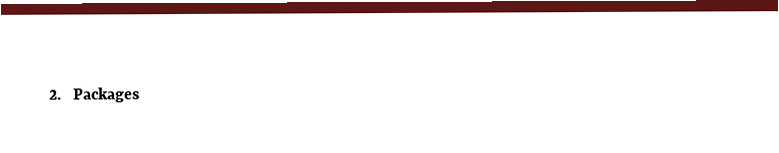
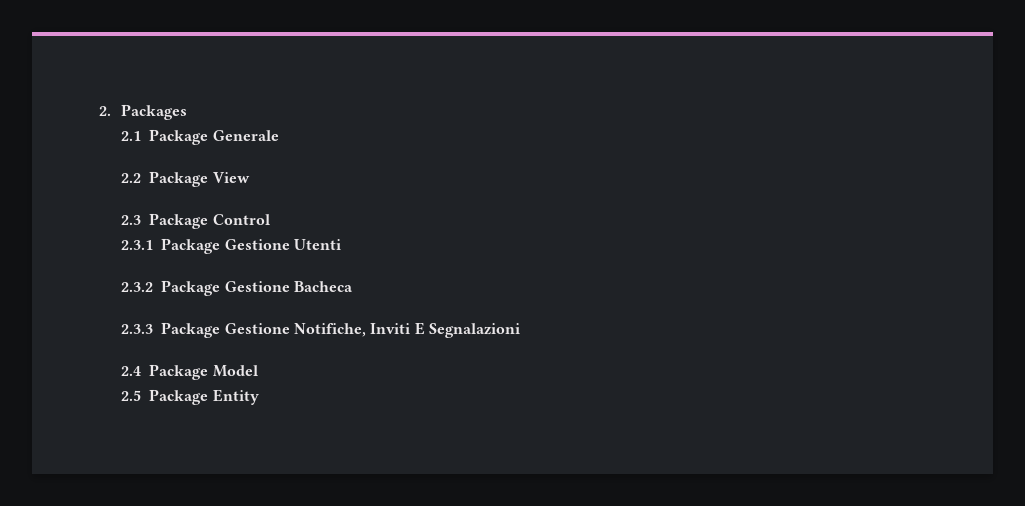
(141, 95) none -> [121,129,279,145] [121,171,250,187] [121,213,270,229] [121,238,342,254] [121,280,354,296] [121,322,520,338] [121,364,258,380] [121,389,259,405] // 2.1 Package Generale // 2.2 Package View // 2.3 Package Control // 2.3.1 Package Gestione Utenti // 2.3.2 Package Gestione Bacheca // 2.3.3 Package Gestione Notifiche, Inviti E Segnalazioni // 2.4 Package Model // 2.5 Package Entity

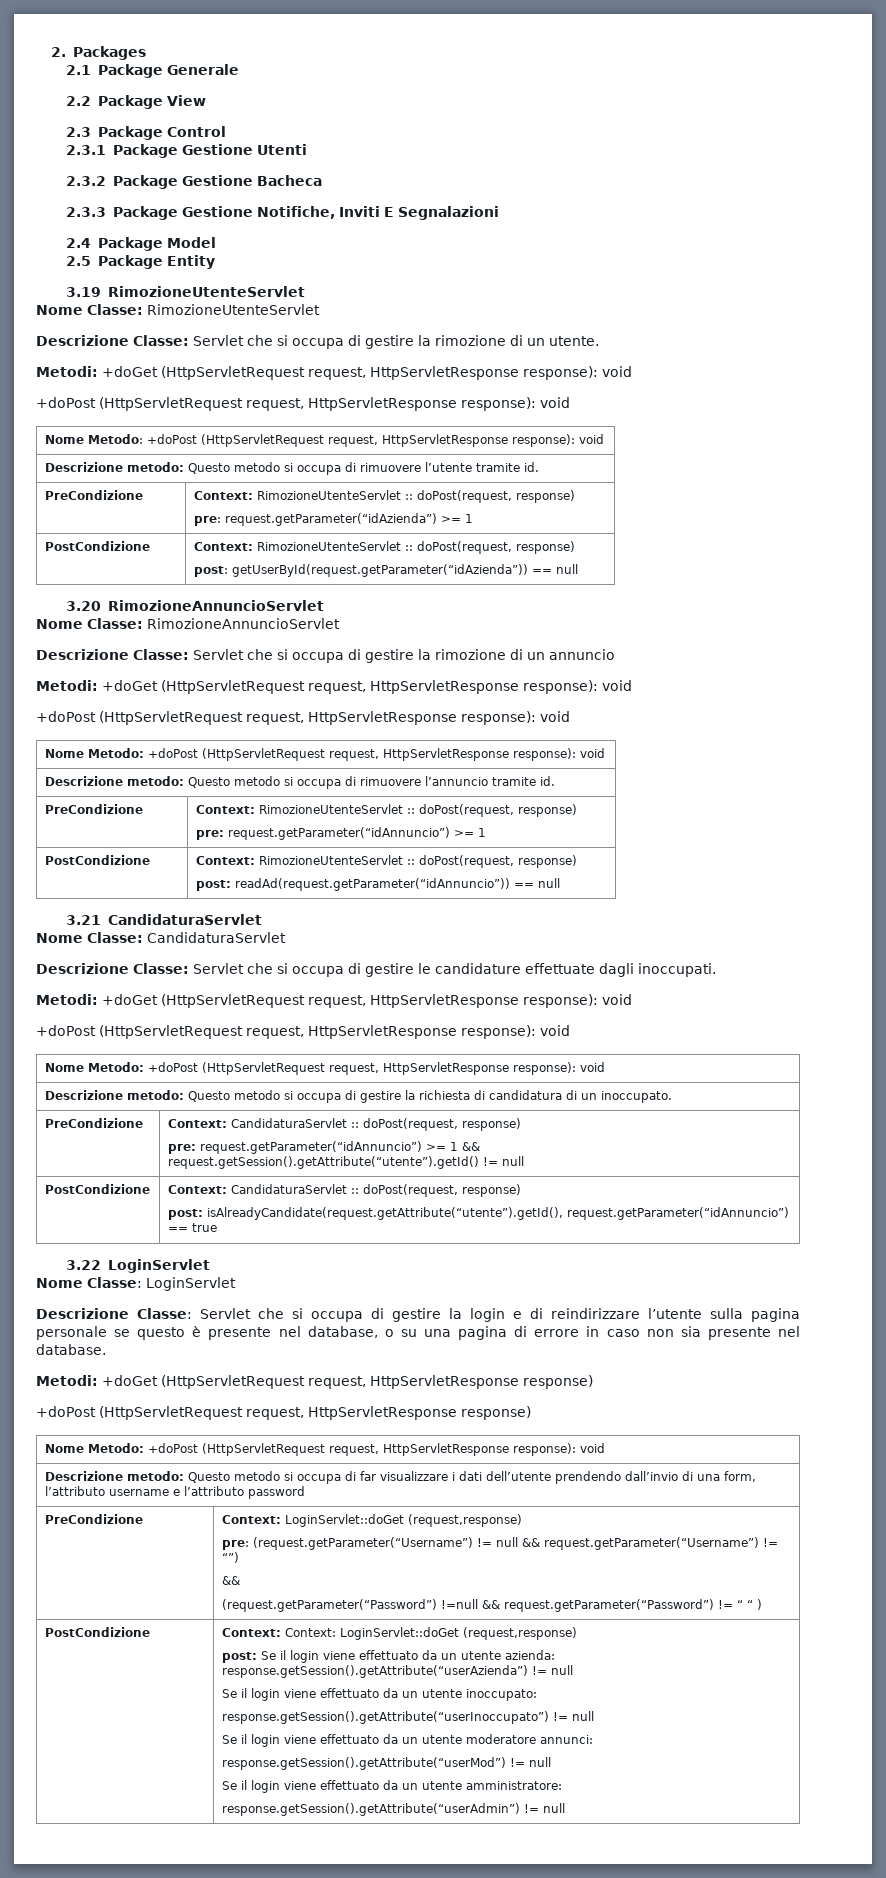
(259, 397) none -> [65,286,305,297] [36,304,320,315] [36,335,599,349] [36,366,632,380] [36,397,570,411] [44,434,604,447] [44,462,539,475] [44,490,143,500] [193,490,575,503] [193,513,473,526] [44,541,150,551] [193,541,575,554] [193,564,578,577] [65,600,324,611] [36,618,340,629] [36,649,615,663] [36,680,632,694] [36,711,570,725] [44,748,605,761] [44,776,555,789] [44,804,143,814] [195,804,577,817] [195,827,486,840] [44,855,150,865] [195,855,577,868] [195,878,560,891] [65,914,262,925] [36,932,286,943] [36,963,716,977] [36,994,632,1008] [36,1025,570,1039] [44,1062,605,1075] [44,1090,672,1103] [44,1118,143,1128] [167,1118,521,1131] [167,1141,480,1154] [167,1156,524,1169] [44,1184,150,1194] [167,1184,521,1197] [167,1207,789,1220] [167,1223,217,1232] [65,1259,210,1273] [36,1277,236,1291] [36,1308,800,1322] [36,1326,800,1340] [36,1344,106,1355] [36,1375,593,1389] [36,1406,531,1420] [44,1443,605,1456] [44,1471,756,1484] [44,1486,305,1499] [44,1514,143,1524] [221,1514,522,1527] [221,1537,778,1550] [221,1552,239,1563] [221,1576,240,1585] [221,1599,762,1612] [44,1627,150,1637] [221,1627,577,1640] [221,1650,555,1663] [221,1665,573,1678] [221,1688,537,1701] [221,1711,594,1724] [221,1734,593,1747] [221,1757,551,1770] [221,1780,562,1793] [221,1803,565,1816] // 3.19 RimozioneUtenteServlet // Nome Classe: RimozioneUtenteServlet // Descrizione Classe: Servlet che si occupa di gestire la rimozione di un utente. // Metodi: +doGet (HttpServletRequest request, HttpServletResponse response): void // +doPost (HttpServletRequest request, HttpServletResponse response): void // Nome Metodo: +doPost (HttpServletRequest request, HttpServletResponse response): void // Descrizione metodo: Questo metodo si occupa di rimuovere l’utente tramite id. // PreCondizione | Context: RimozioneUtenteServlet :: doPost(request, response) // pre: request.getParameter(“idAzienda”) >= 1 // PostCondizione | Context: RimozioneUtenteServlet :: doPost(request, response) // post: getUserById(request.getParameter(“idAzienda”)) == null // 3.20 RimozioneAnnuncioServlet // Nome Classe: RimozioneAnnuncioServlet // Descrizione Classe: Servlet che si occupa di gestire la rimozione di un annuncio // Metodi: +doGet (HttpServletRequest request, HttpServletResponse response): void // +doPost (HttpServletRequest request, HttpServletResponse response): void // Nome Metodo: +doPost (HttpServletRequest request, HttpServletResponse response): void // Descrizione metodo: Questo metodo si occupa di rimuovere l’annuncio tramite id. // PreCondizione | Context: RimozioneUtenteServlet :: doPost(request, response) // pre: request.getParameter(“idAnnuncio”) >= 1 // PostCondizione | Context: RimozioneUtenteServlet :: doPost(request, response) // post: readAd(request.getParameter(“idAnnuncio”)) == null // 3.21 CandidaturaServlet // Nome Classe: CandidaturaServlet // Descrizione Classe: Servlet che si occupa di gestire le candidature effettuate dagli inoccupati. // Metodi: +doGet (HttpServletRequest request, HttpServletResponse response): void // +doPost (HttpServletRequest request, HttpServletResponse response): void // Nome Metodo: +doPost (HttpServletRequest request, HttpServletResponse response): void // Descrizione metodo: Questo metodo si occupa di gestire la richiesta di candidatura di un inoccupato. // PreCondizione | Context: CandidaturaServlet :: doPost(request, response) // pre: request.getParameter(“idAnnuncio”) >= 1 && request.getSession().getAttribute(“utente”).getId() != null // PostCondizione | Context: CandidaturaServlet :: doPost(request, response) // post: isAlreadyCandidate(request.getAttribute(“utente”).getId(), request.getParameter(“idAnnuncio”) == true // 3.22 LoginServlet // Nome Classe: LoginServlet // Descrizione Classe: Servlet che si occupa di gestire la login e di reindirizzare l’utente sulla pagina personale se questo è presente nel database, o su una pagina di errore in caso non sia presente nel database. // Metodi: +doGet (HttpServletRequest request, HttpServletResponse response) // +doPost (HttpServletRequest request, HttpServletResponse response) // Nome Metodo: +doPost (HttpServletRequest request, HttpServletResponse response): void // Descrizione metodo: Questo metodo si occupa di far visualizzare i dati dell’utente prendendo dall’invio di una form, l’attributo username e l’attributo password // PreCondizione | Context: LoginServlet::doGet (request,response) // pre: (request.getParameter(“Username”) != null && request.getParameter(“Username”) != “”) // && // (request.getParameter(“Password”) !=null && request.getParameter(“Password”) != “ “ ) // PostCondizione | Context: Context: LoginServlet::doGet (request,response) // post: Se il login viene effettuato da un utente azienda: response.getSession().getAttribute(“userAzienda”) != null // Se il login viene effettuato da un utente inoccupato: // response.getSession().getAttribute(“userInoccupato”) != null // Se il login viene effettuato da un utente moderatore annunci: // response.getSession().getAttribute(“userMod”) != null // Se il login viene effettuato da un utente amministratore: // response.getSession().getAttribute(“userAdmin”) != null

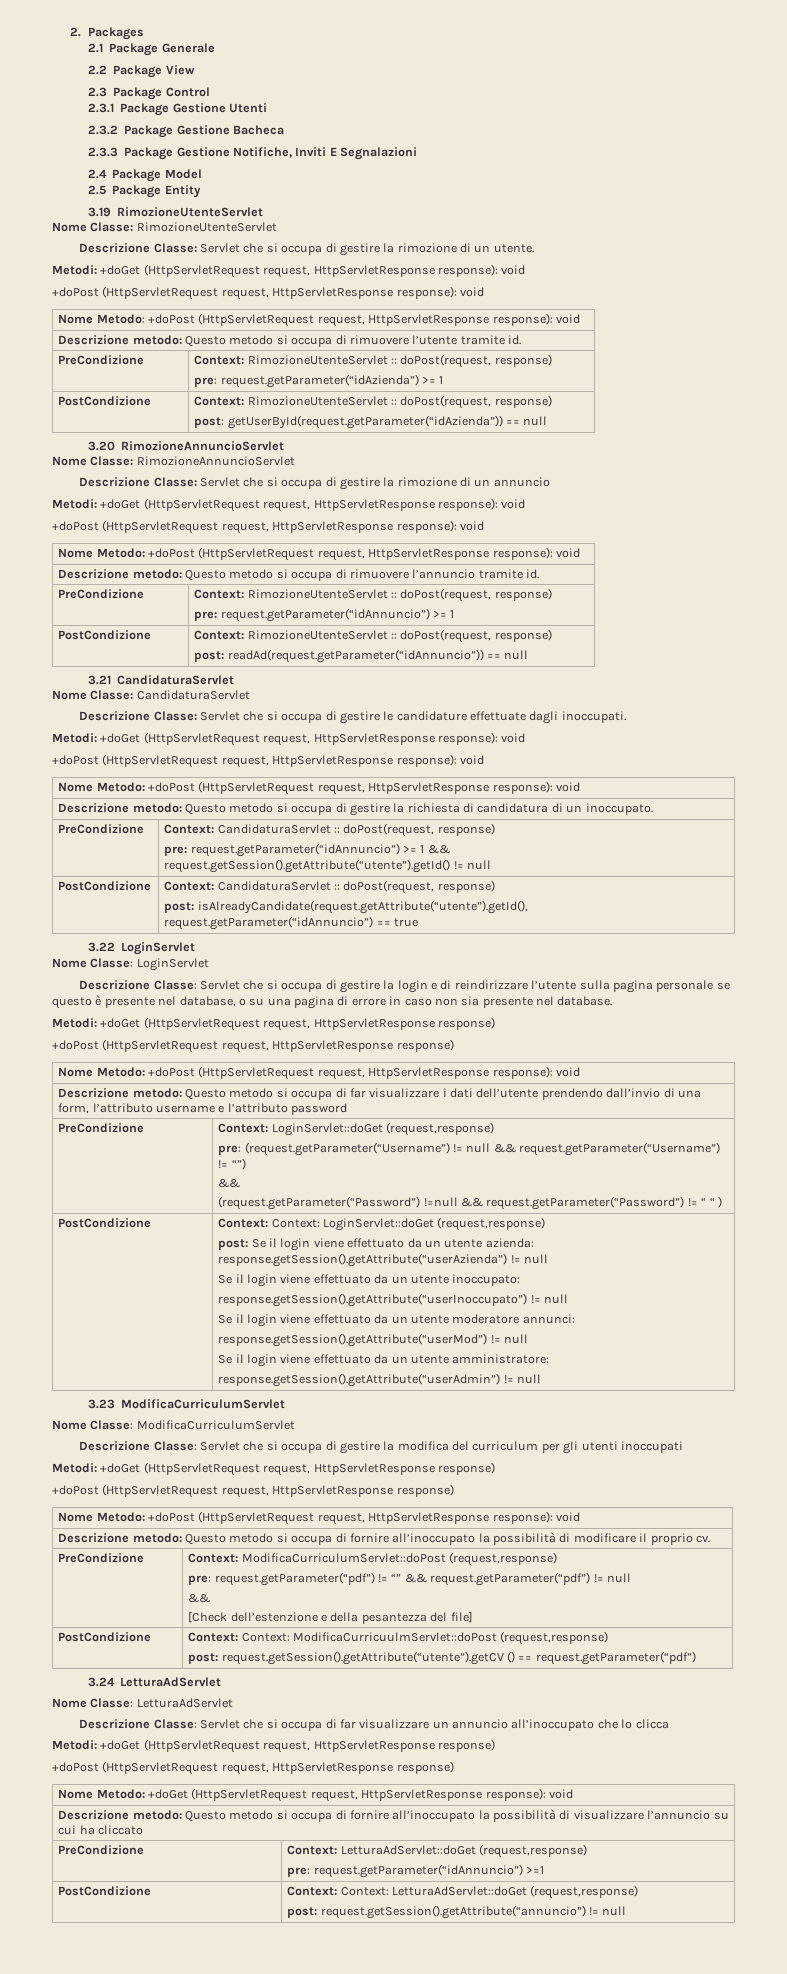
(565, 1808) none -> [87,1399,286,1409] [52,1420,295,1430] [79,1441,683,1454] [52,1462,495,1476] [52,1484,454,1498] [58,1511,580,1525] [58,1532,710,1545] [58,1553,145,1563] [188,1552,558,1566] [188,1572,631,1586] [188,1594,211,1603] [188,1611,473,1624] [58,1632,152,1642] [188,1631,609,1645] [188,1651,696,1665] [87,1677,222,1687] [52,1698,233,1708] [79,1719,669,1731] [52,1739,495,1753] [52,1761,454,1775] [58,1788,573,1802] [58,1809,729,1822] [58,1825,144,1835] [58,1845,145,1855] [287,1844,588,1858] [287,1864,545,1878] [58,1886,152,1896] [287,1885,639,1899] [287,1905,627,1919] // 3.23 ModificaCurriculumServlet // Nome Classe: ModificaCurriculumServlet // Descrizione Classe: Servlet che si occupa di gestire la modifica del curriculum per gli utenti inoccupati // Metodi: +doGet (HttpServletRequest request, HttpServletResponse response) // +doPost (HttpServletRequest request, HttpServletResponse response) // Nome Metodo: +doPost (HttpServletRequest request, HttpServletResponse response): void // Descrizione metodo: Questo metodo si occupa di fornire all’inoccupato la possibilità di modificare il proprio cv. // PreCondizione | Context: ModificaCurriculumServlet::doPost (request,response) // pre: request.getParameter(“pdf”) != “” && request.getParameter(“pdf”) != null // && // [Check dell’estenzione e della pesantezza del file] // PostCondizione | Context: Context: ModificaCurricuulmServlet::doPost (request,response) // post: request.getSession().getAttribute(“utente”).getCV () == request.getParameter(“pdf”) // 3.24 LetturaAdServlet // Nome Classe: LetturaAdServlet // Descrizione Classe: Servlet che si occupa di far visualizzare un annuncio all’inoccupato che lo clicca // Metodi: +doGet (HttpServletRequest request, HttpServletResponse response) // +doPost (HttpServletRequest request, HttpServletResponse response) // Nome Metodo: +doGet (HttpServletRequest request, HttpServletResponse response): void // Descrizione metodo: Questo metodo si occupa di fornire all’inoccupato la possibilità di visualizzare l’annuncio su cui ha cliccato // PreCondizione | Context: LetturaAdServlet::doGet (request,response) // pre: request.getParameter(“idAnnuncio”) >=1 // PostCondizione | Context: Context: LetturaAdServlet::doGet (request,response) // post: request.getSession().getAttribute(“annuncio”) != null

